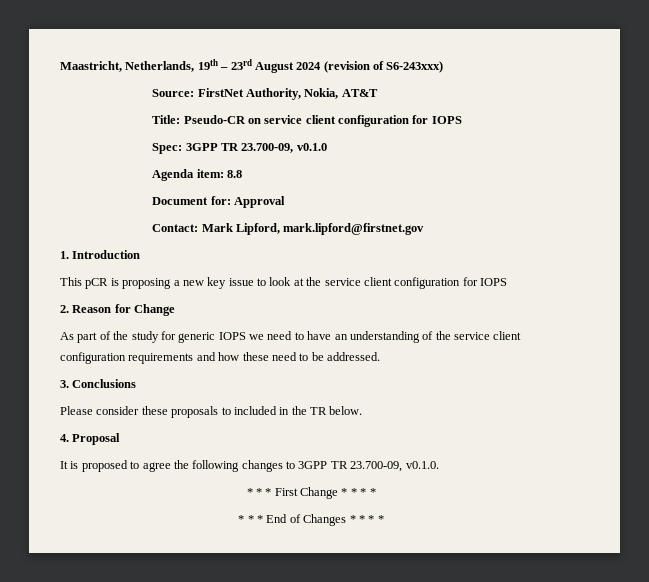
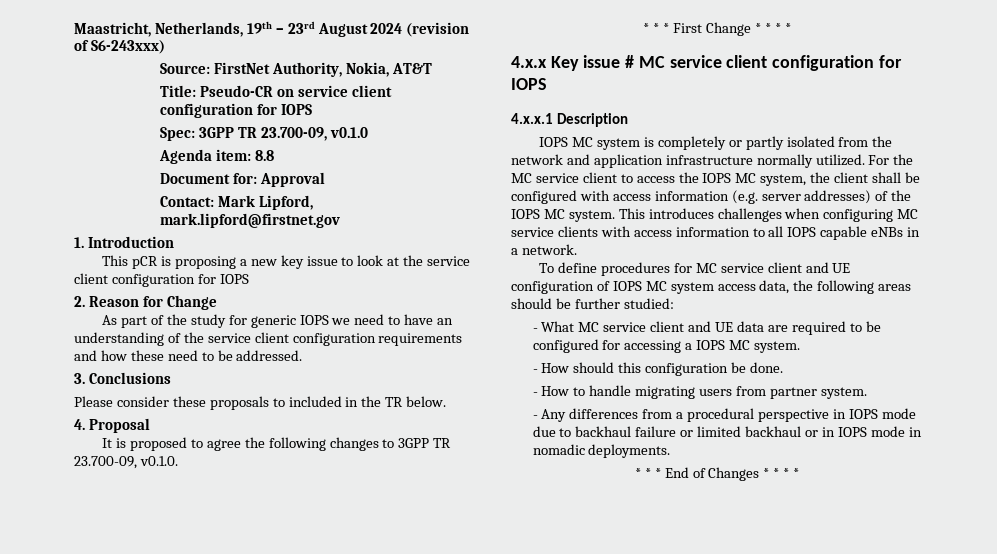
(376, 492) none -> [511,55,902,71] [511,78,547,90] [511,113,629,127] [539,136,893,150] [511,154,914,168] [511,172,920,186] [511,190,912,204] [511,208,919,222] [511,226,921,240] [511,244,577,255] [539,262,851,276] [511,280,912,294] [511,298,674,309] [532,321,881,335] [532,339,801,353] [532,362,784,376] [532,385,867,399] [532,408,916,422] [532,426,922,437] [532,444,671,458] // 4.x.x Key issue # MC service client configuration for IOPS // 4.x.x.1 Description // IOPS MC system is completely or partly isolated from the network and application infrastructure normally utilized. For the MC service client to access the IOPS MC system, the client shall be configured with access information (e.g. server addresses) of the IOPS MC system. This introduces challenges when configuring MC service clients with access information to all IOPS capable eNBs in a network. // To define procedures for MC service client and UE configuration of IOPS MC system access data, the following areas should be further studied: // - What MC service client and UE data are required to be configured for accessing a IOPS MC system. // - How should this configuration be done. // - How to handle migrating users from partner system. // - Any differences from a procedural perspective in IOPS mode due to backhaul failure or limited backhaul or in IOPS mode in nomadic deployments.

